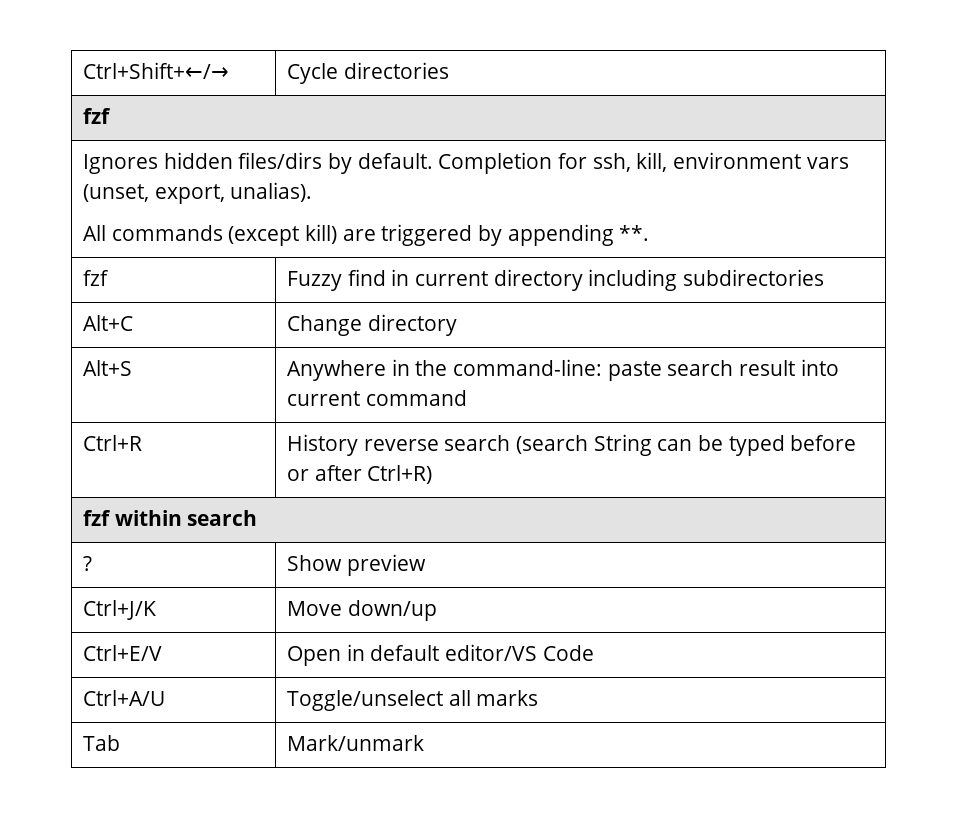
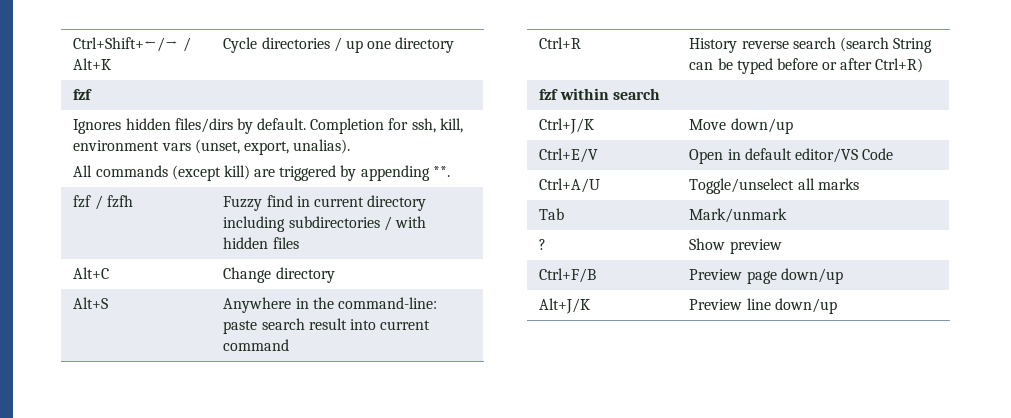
(230, 70) none -> [182,37,191,52] [73,58,112,70] / Alt+K
(449, 70) none -> [333,37,455,53] / up one directory
(110, 278) none -> [94,195,133,210] / fzfh
(825, 277) none -> [383,216,426,231] [223,237,299,249] / with hidden files
[83,556,93,571] [287,554,426,576] // ? | Show preview -> (660, 94) none
(425, 743) none -> [539,239,547,250] [689,238,782,254] [539,268,597,283] [689,268,843,284] [539,298,591,314] [689,298,837,314] // ? | Show preview // Ctrl+F/B | Preview page down/up // Alt+J/K | Preview line down/up

